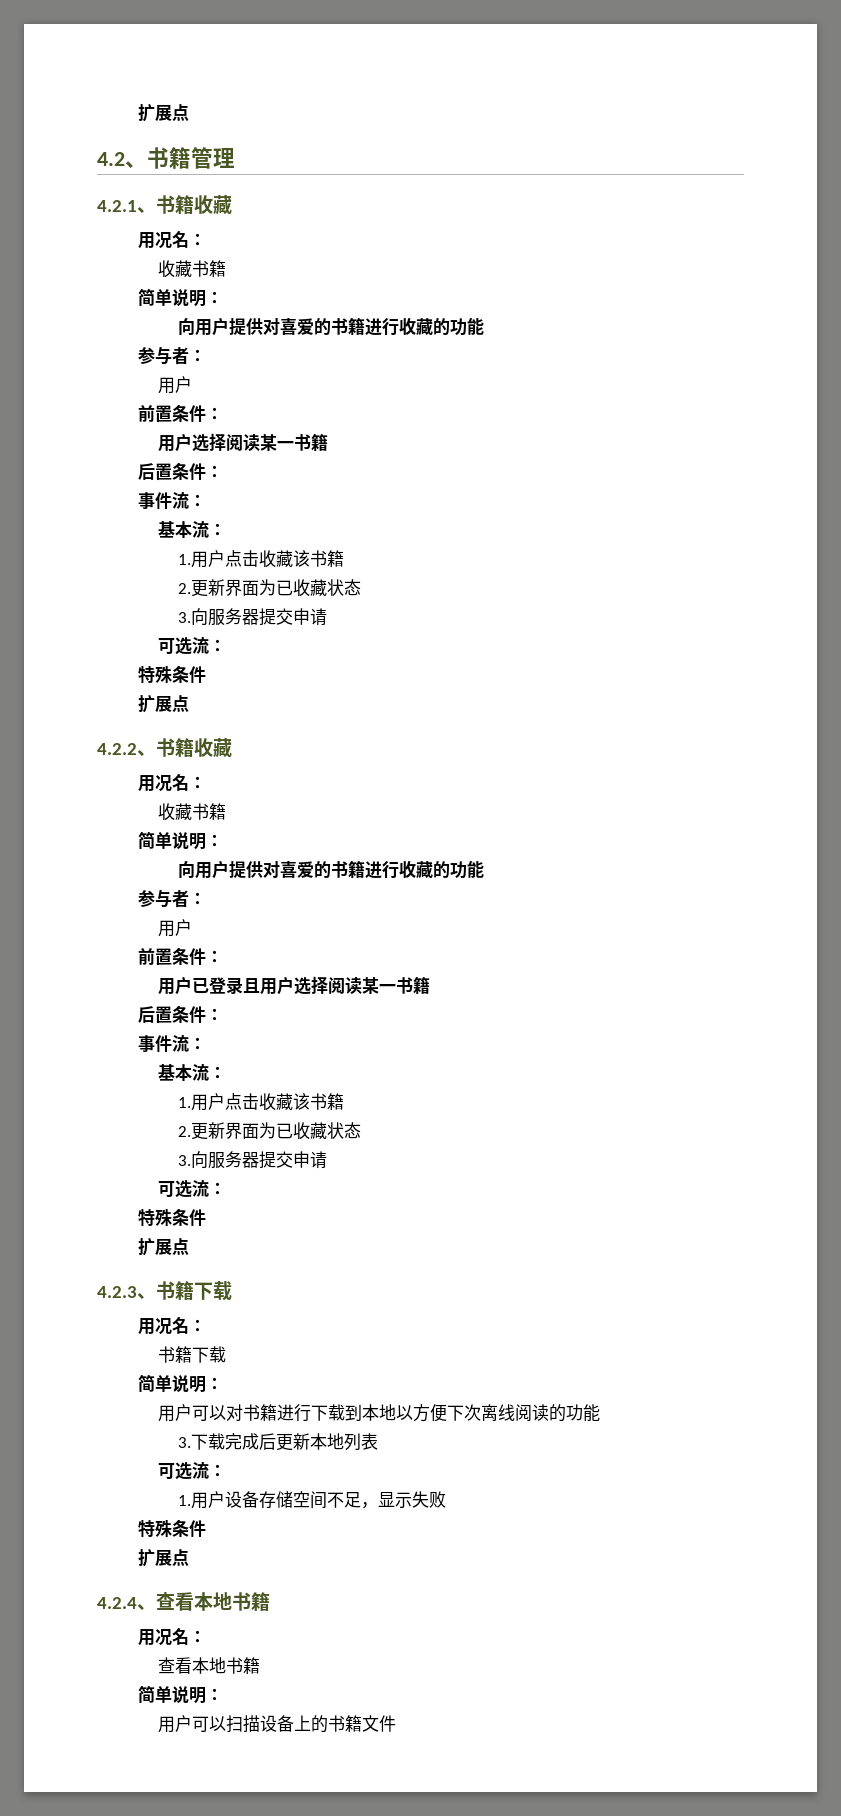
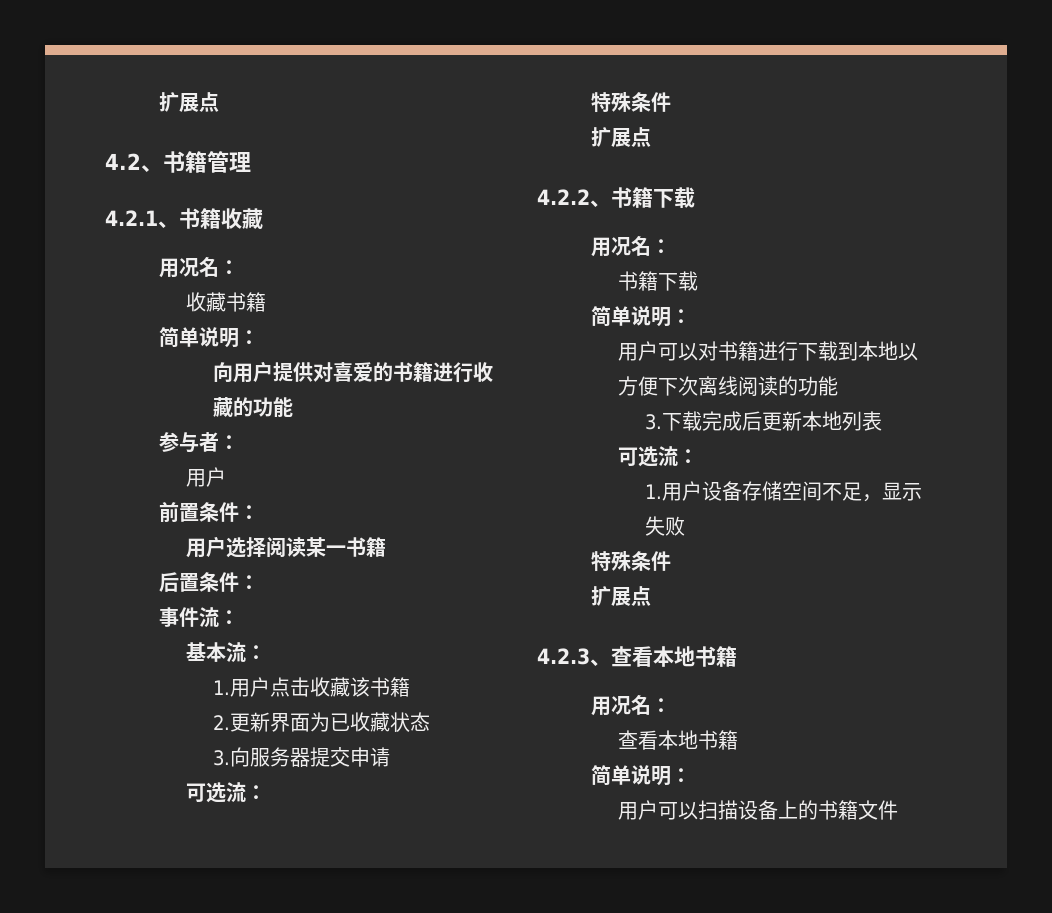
[194,738,232,758] [137,774,206,792] [158,803,227,821] [137,831,223,850] [178,860,485,879] [137,889,206,908] [158,919,193,937] [137,947,223,966] [158,976,431,995] [137,1005,223,1024] [137,1035,206,1052] [158,1064,227,1081] [178,1093,345,1111] [178,1122,362,1140] [178,1151,328,1169] [158,1180,227,1198] [137,1208,206,1227] [137,1238,189,1256] [97,1281,194,1300] 收藏 // 用况名： // 收藏书籍 // 简单说明： // 向用户提供对喜爱的书籍进行收藏的功能 // 参与者： // 用户 // 前置条件： // 用户已登录且用户选择阅读某一书籍 // 后置条件： // 事件流： // 基本流： // 1.用户点击收藏该书籍 // 2.更新界面为已收藏状态 // 3.向服务器提交申请 // 可选流： // 特殊条件 // 扩展点 // 4.2.3、书籍 -> (653, 197) none
[97,1597,137,1609] 4.2.4 -> [537,648,590,665] 4.2.3

